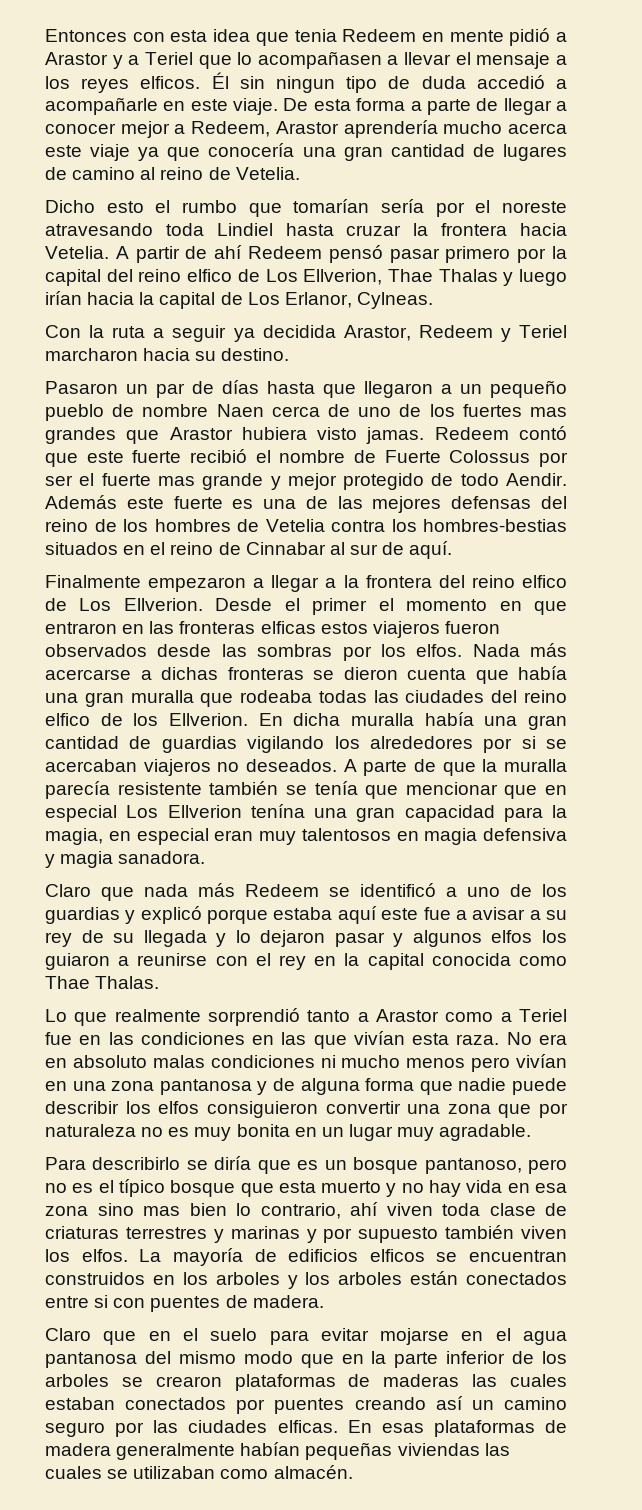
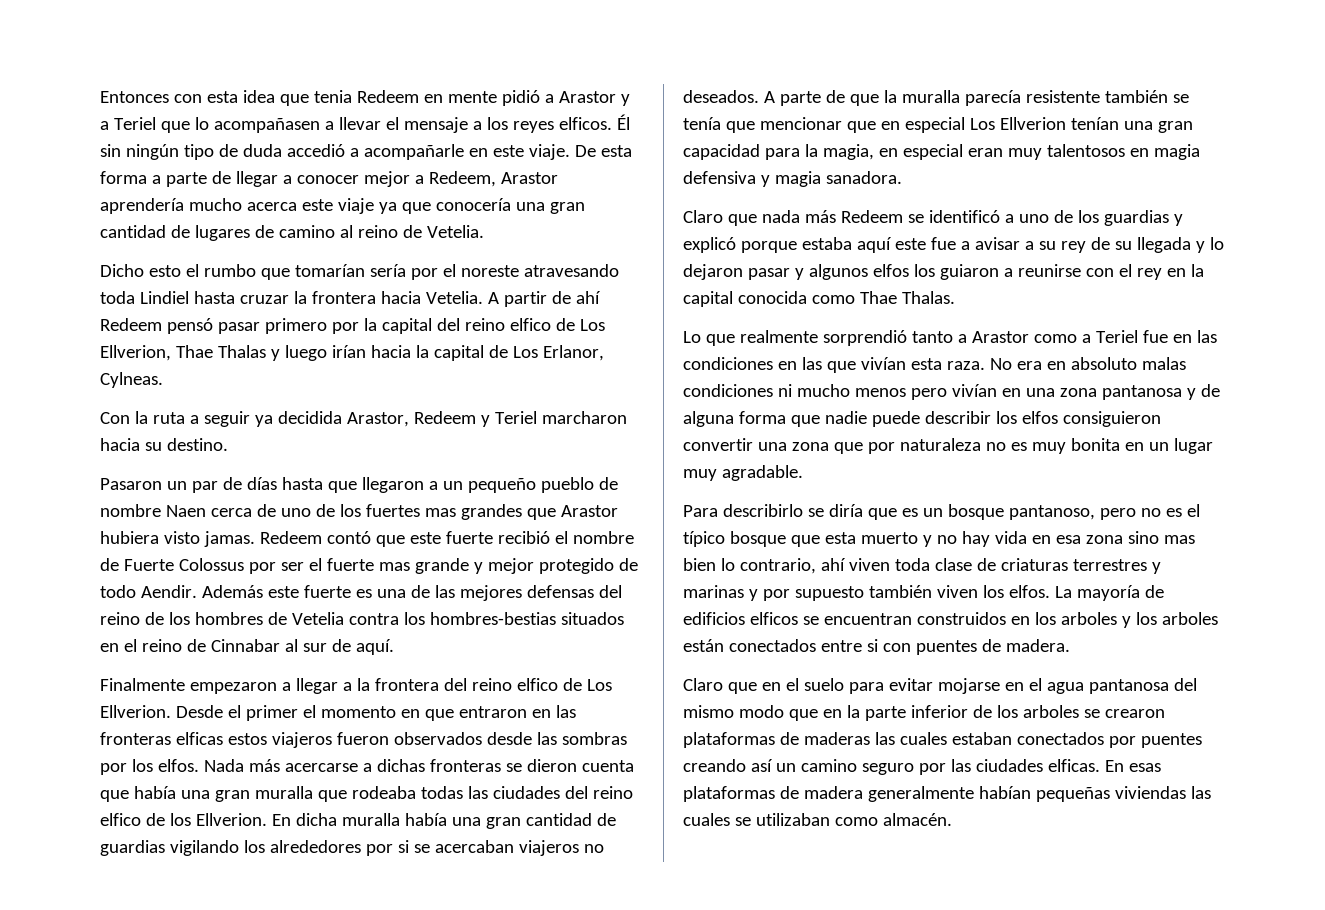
[276,76,335,93] ningun -> [125,144,179,160] ningún
[250,804,305,818] tenína -> [1070,117,1119,130] tenían

